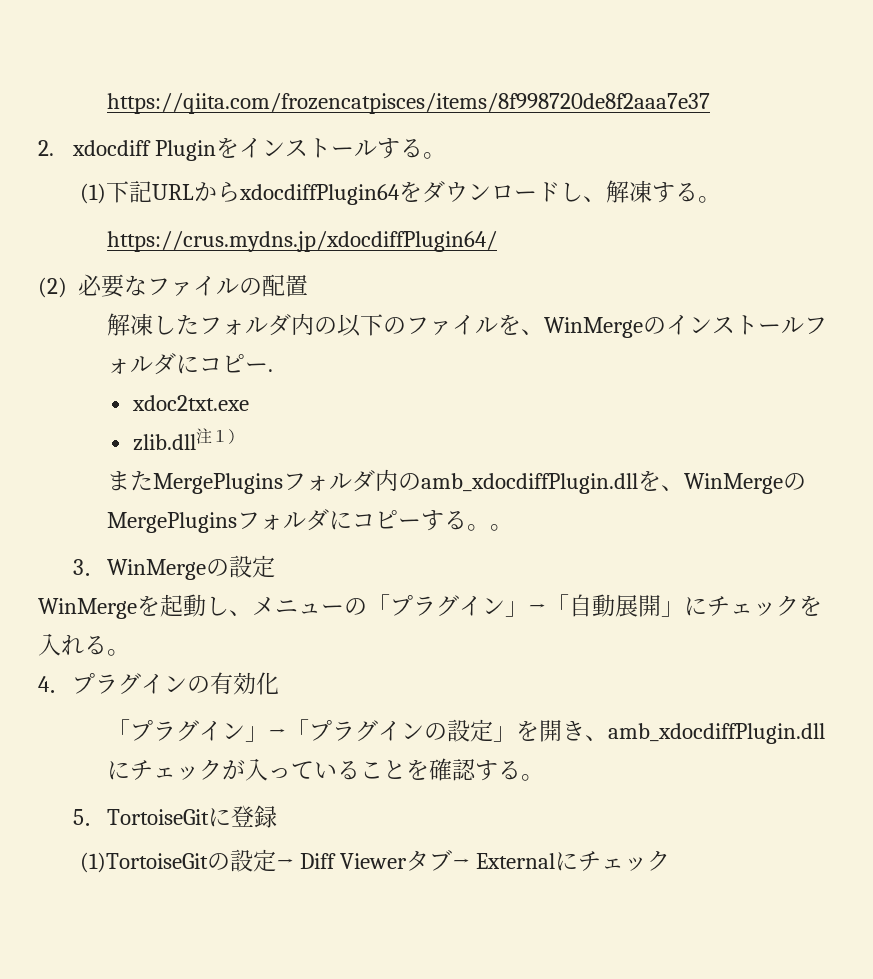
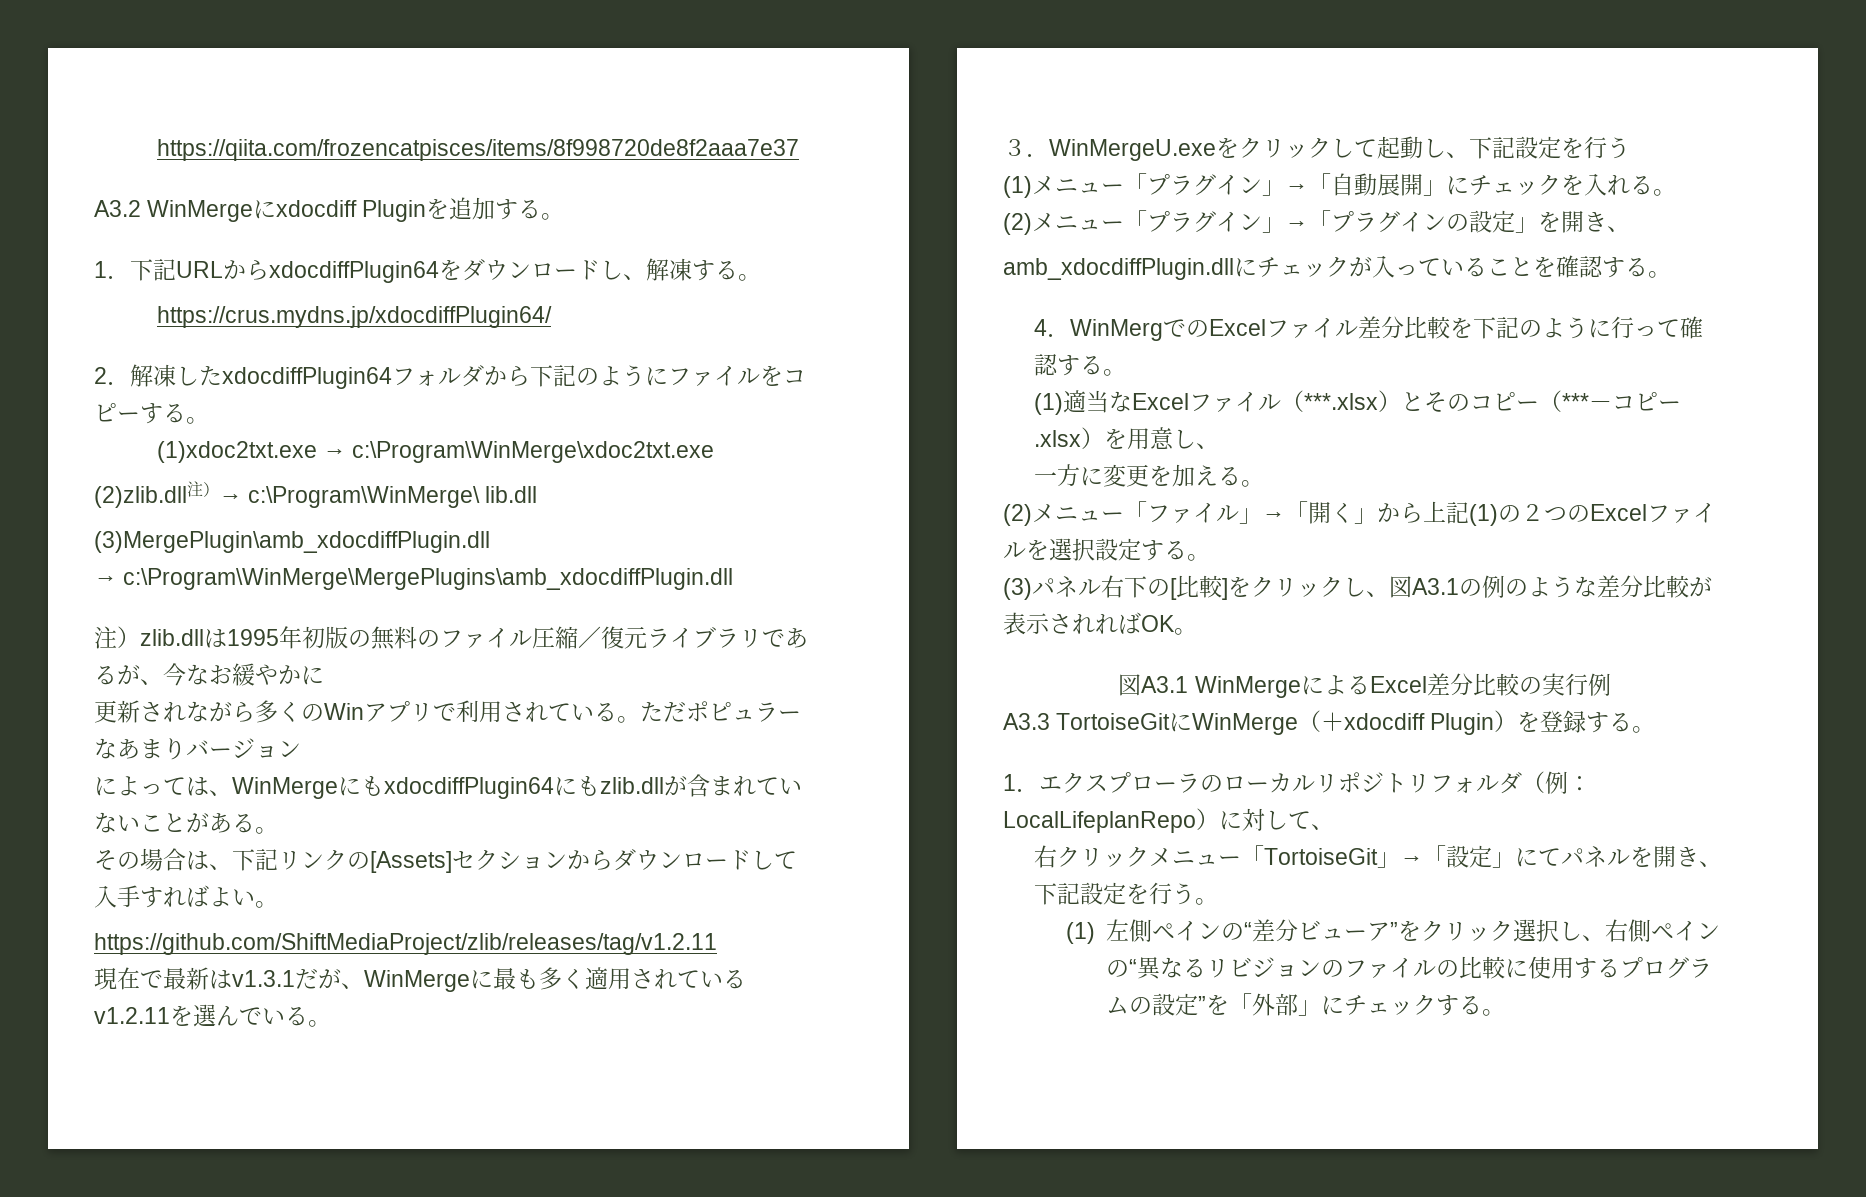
[38,137,446,161] [79,183,106,204] 2. xdocdiff Pluginをインストールする。 // (1) -> [94,197,565,222] [94,261,130,279] A3.2 WinMergeにxdocdiff Pluginを追加する。 // 1．
[38,274,309,298] (2)必要なファイルの配置 // -> [94,367,130,385] 2．
[199,313,828,338] [107,353,274,375] [131,394,249,411] [132,428,244,451] [107,469,807,494] [107,509,514,533] [72,555,275,580] [38,594,367,619] フォルダ内の以下のファイルを、WinMergeのインストールフォルダにコピー. // xdoc2txt.exe // zlib.dll注１） // またMergePluginsフォルダ内のamb_xdocdiffPlugin.dllを、WinMergeのMergePluginsフォルダにコピーする。。 // 3．WinMergeの設定 // WinMergeを起動し、メニューの -> [222,364,806,389] [94,403,209,424] [156,441,715,463] [94,481,538,508] [94,531,490,553] [94,568,734,590] [94,626,808,650] [94,663,324,686] [94,700,801,723] [94,738,301,760] [94,774,802,799] [94,812,278,834] [94,848,797,873] [94,885,278,908] [94,933,717,955] [94,967,746,992] [94,1004,331,1027] [1003,136,1630,161] [1003,176,1124,198] xdocdiffPlugin64フォルダから下記のようにファイルをコピーする。 // (1)xdoc2txt.exe → c:\Program\WinMerge\xdoc2txt.exe // (2)zlib.dll注）→ c:\Program\WinMerge\ lib.dll // (3)MergePlugin\amb_xdocdiffPlugin.dll // → c:\Program\WinMerge\MergePlugins\amb_xdocdiffPlugin.dll // 注）zlib.dllは1995年初版の無料のファイル圧縮／復元ライブラリであるが、今なお緩やかに // 更新されながら多くのWinアプリで利用されている。ただポピュラーなあまりバージョン // によっては、WinMergeにもxdocdiffPlugin64にもzlib.dllが含まれていないことがある。 // その場合は、下記リンクの[Assets]セクションからダウンロードして入手すればよい。 // https://github.com/ShiftMediaProject/zlib/releases/tag/v1.2.11 // 現在で最新はv1.3.1だが、WinMergeに最も多く適用されているv1.2.11を選んでいる。 // ３．WinMergeU.exeをクリックして起動し、下記設定を行う // (1)メニュー
[38,672,279,695] 4．プラグインの有効化 // -> [1003,213,1124,235] (2)メニュー
(609, 738) none -> (1630, 229) //
[72,805,277,828] [79,849,671,873] 5．TortoiseGitに登録 // (1)TortoiseGitの設定→ Diff Viewerタブ→ Externalにチェック -> [1034,316,1704,341] [1034,353,1127,376] [1034,390,1682,415] [1034,427,1220,450] [1034,464,1265,487] [1003,501,1716,526] [1003,538,1210,561] [1003,575,1712,600] [1003,612,1197,635] [1118,673,1611,698] [1003,710,1656,735] [1003,771,1591,794] [1003,808,1334,833] [1034,845,1723,868] [1034,882,1219,905] [1065,919,1721,944] [1106,956,1713,980] [1106,993,1506,1016] 4．WinMergでのExcelファイル差分比較を下記のように行って確認する。 // (1)適当なExcelファイル（***.xlsx）とそのコピー（***－コピー.xlsx）を用意し、 // 一方に変更を加える。 // (2)メニュー「ファイル」→「開く」から上記(1)の２つのExcelファイルを選択設定する。 // (3)パネル右下の[比較]をクリックし、図A3.1の例のような差分比較が表示されればOK。 // 図A3.1 WinMergeによるExcel差分比較の実行例 // A3.3 TortoiseGitにWinMerge（＋xdocdiff Plugin）を登録する。 // 1．エクスプローラのローカルリポジトリフォルダ（例：LocalLifeplanRepo）に対して、 // 右クリックメニュー「TortoiseGit」→「設定」にてパネルを開き、下記設定を行う。 // (1)左側ペインの“差分ビューア”をクリック選択し、右側ペインの“異なるリビジョンのファイルの比較に使用するプログラムの設定”を「外部」にチェックする。

